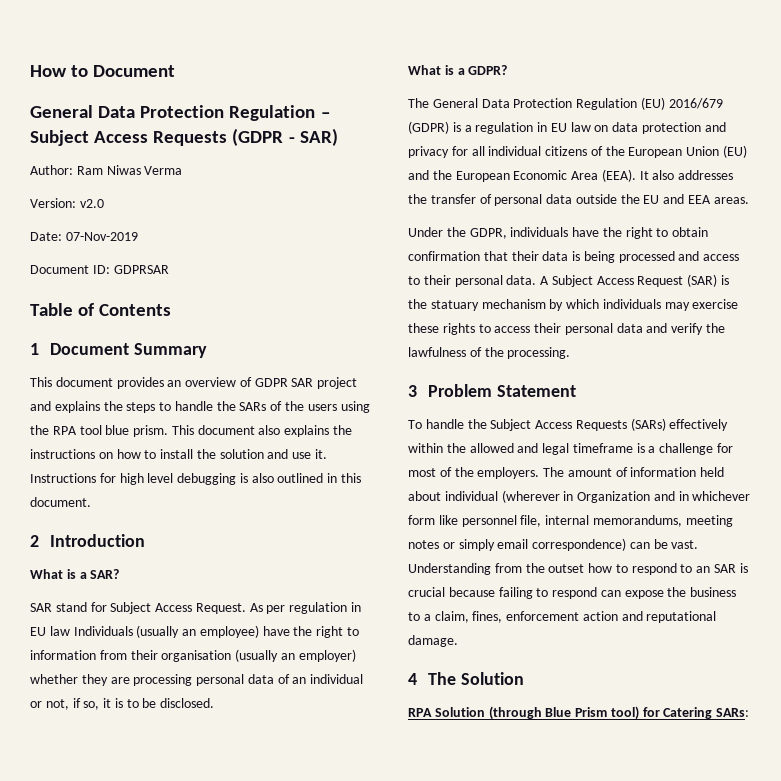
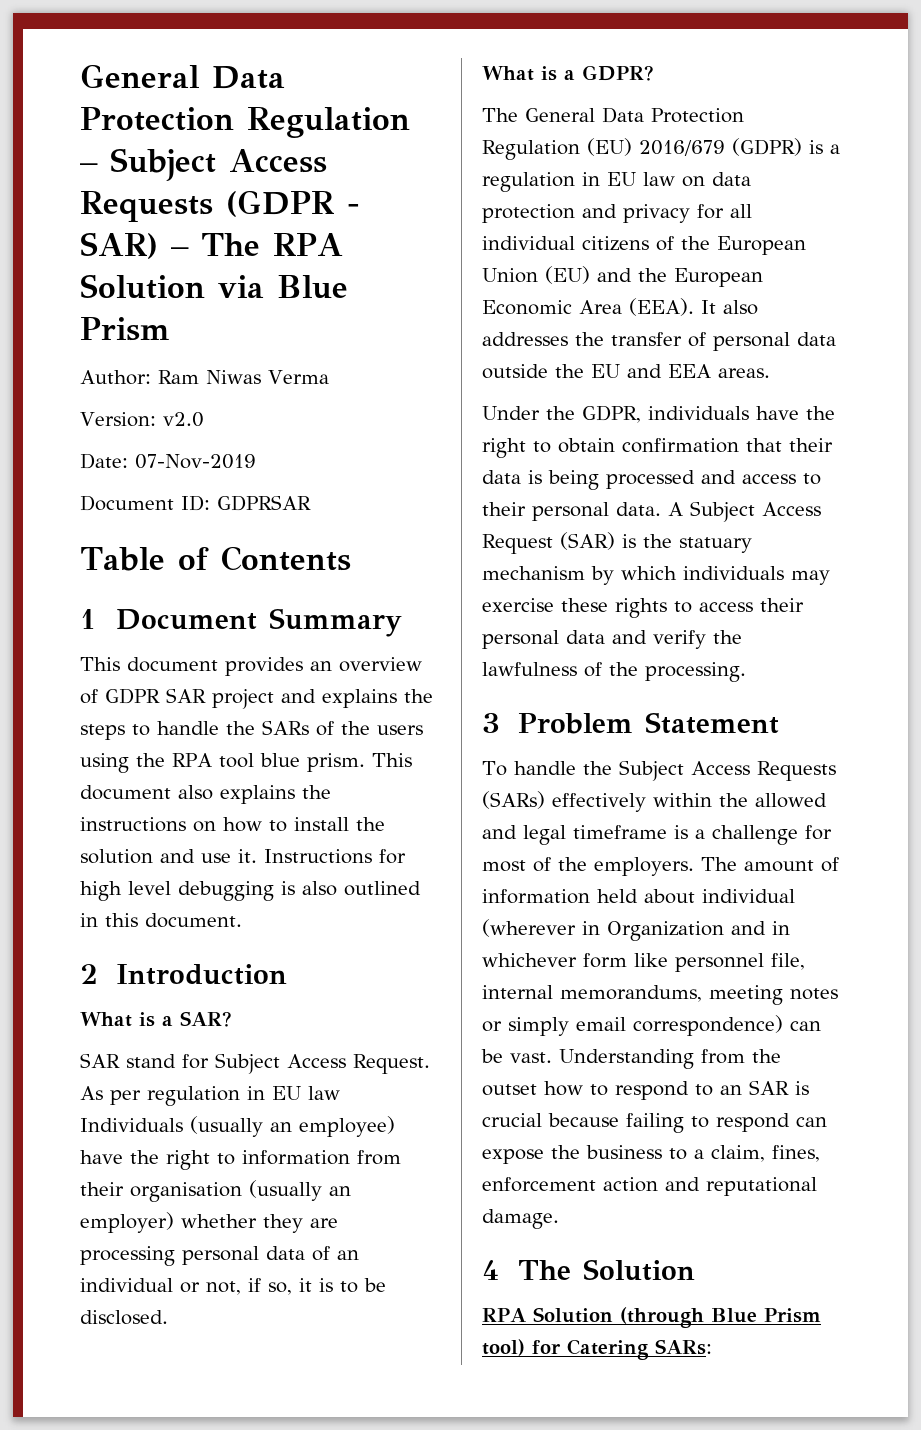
[30,65,176,77] How to Document // -> (80, 76) none
(338, 137) none -> [171,233,343,256] [80,274,348,299] [80,317,170,341] – The RPA Solution via Blue Prism

